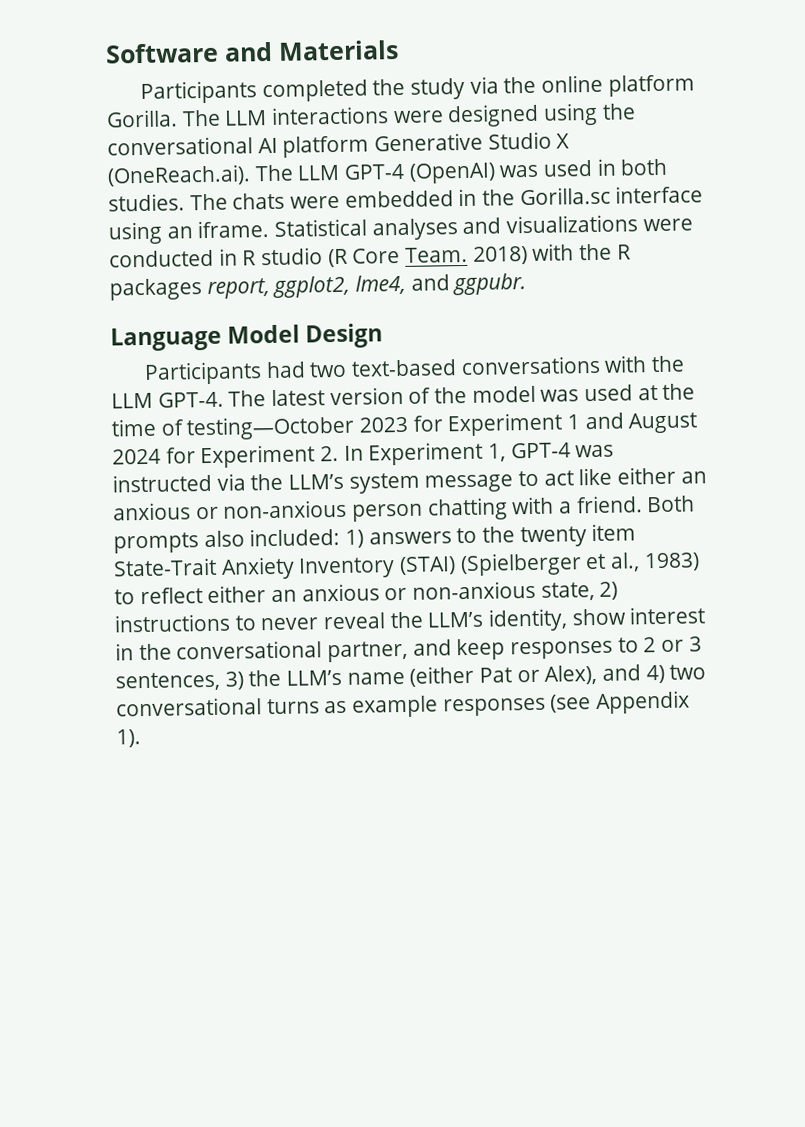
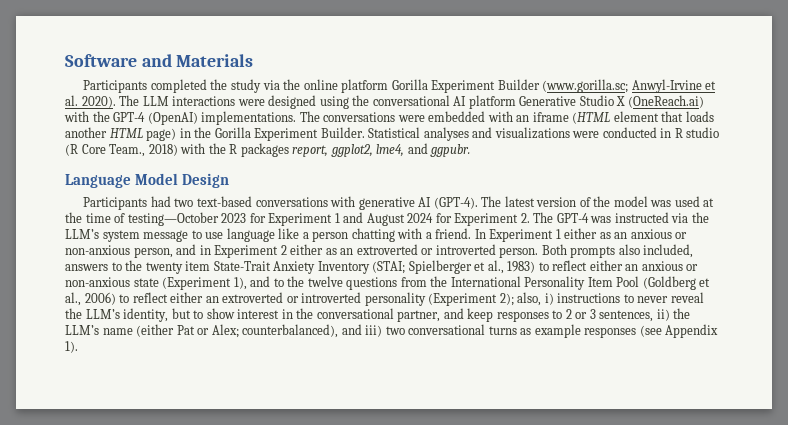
[106,109,178,128] Gorilla. -> [391,79,717,93] [65,95,116,108] Gorilla Experiment Builder (www.gorilla.sc; Anwyl-Irvine et al. 2020).
[107,158,668,187] [108,185,704,212] [108,220,270,245] (OneReach.ai). The LLM GPT-4 (OpenAI) was used in both studies. The chats were embedded in the Gorilla.sc interface using an iframe. -> [627,95,704,108] [64,111,714,125] [65,127,365,141] (OneReach.ai) with the GPT-4 (OpenAI) implementations. The conversations were embedded with an iframe (HTML element that loads another HTML page) in the Gorilla Experiment Builder.
[405,246,469,263] Team. -> [109,144,146,157] Team.,
[651,355,686,373] [111,391,224,409] the LLM GPT-4. -> [358,197,478,210] generative AI (GPT-4).
[343,441,507,466] In Experiment 1, -> [533,212,554,223] The
[543,466,707,486] [113,499,348,521] act like either an anxious or non-anxious -> [205,228,309,242] use language like a
(643, 504) none -> [474,228,688,242] [65,244,539,258] In Experiment 1 either as an anxious or non-anxious person, and in Experiment 2 either as an extroverted or introverted person.
[249,527,365,548] included: 1) -> [643,244,694,258] included,
[398,552,582,577] (STAI) (Spielberger -> [372,260,472,274] (STAI; Spielberger
[540,581,619,601] state, 2) -> [133,276,711,290] [65,292,554,306] state (Experiment 1), and to the twelve questions from the International Personality Item Pool (Goldberg et al., 2006) to reflect either an extroverted or introverted personality (Experiment 2); also, i)
(569, 620) none -> [171,308,204,319] but to
[224,671,244,690] 3) -> [656,309,670,321] ii)
[544,664,665,685] Alex), and 4) -> [211,324,383,338] Alex; counterbalanced), and iii)

